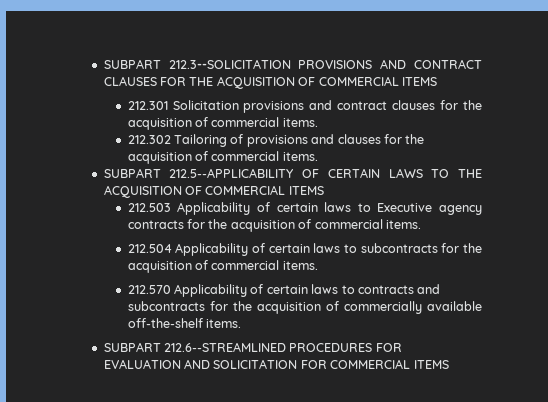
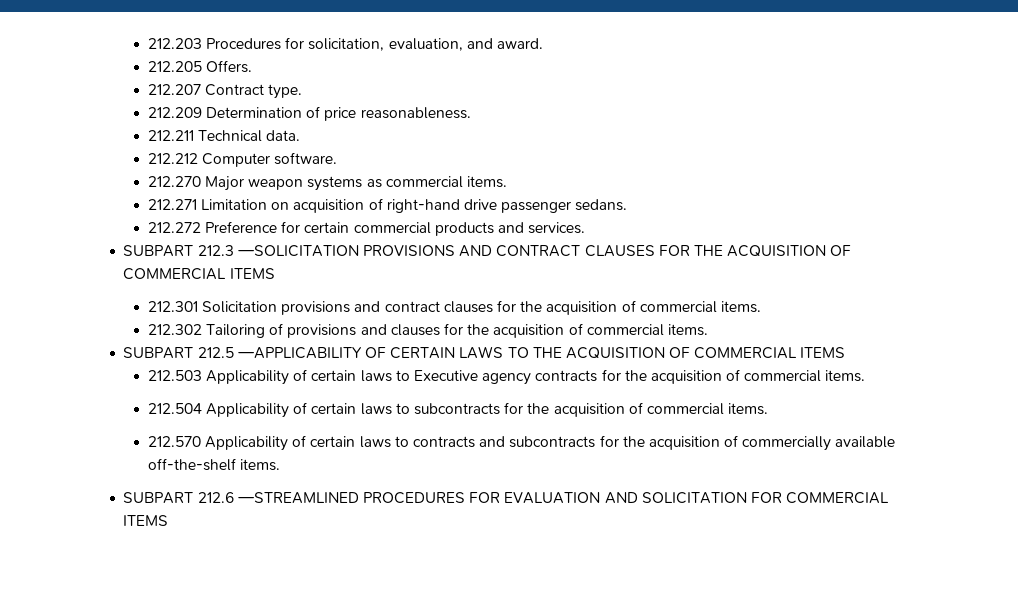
[103,59,291,69] SUBPART 212.3--SOLICITATION -> [147,37,543,51] [147,60,253,73] [147,84,303,99] [147,106,471,121] [147,130,301,142] [147,152,338,167] [147,176,507,191] [147,198,628,213] [147,221,586,236] [123,245,359,257] 212.203 Procedures for solicitation, evaluation, and award. // 212.205 Offers. // 212.207 Contract type. // 212.209 Determination of price reasonableness. // 212.211 Technical data. // 212.212 Computer software. // 212.270 Major weapon systems as commercial items. // 212.271 Limitation on acquisition of right-hand drive passenger sedans. // 212.272 Preference for certain commercial products and services. // SUBPART 212.3 —SOLICITATION
[169,168,295,178] 212.5--APPLICABILITY -> [197,347,362,359] 212.5 —APPLICABILITY
[164,342,287,352] 212.6--STREAMLINED -> [197,492,359,504] 212.6 —STREAMLINED

